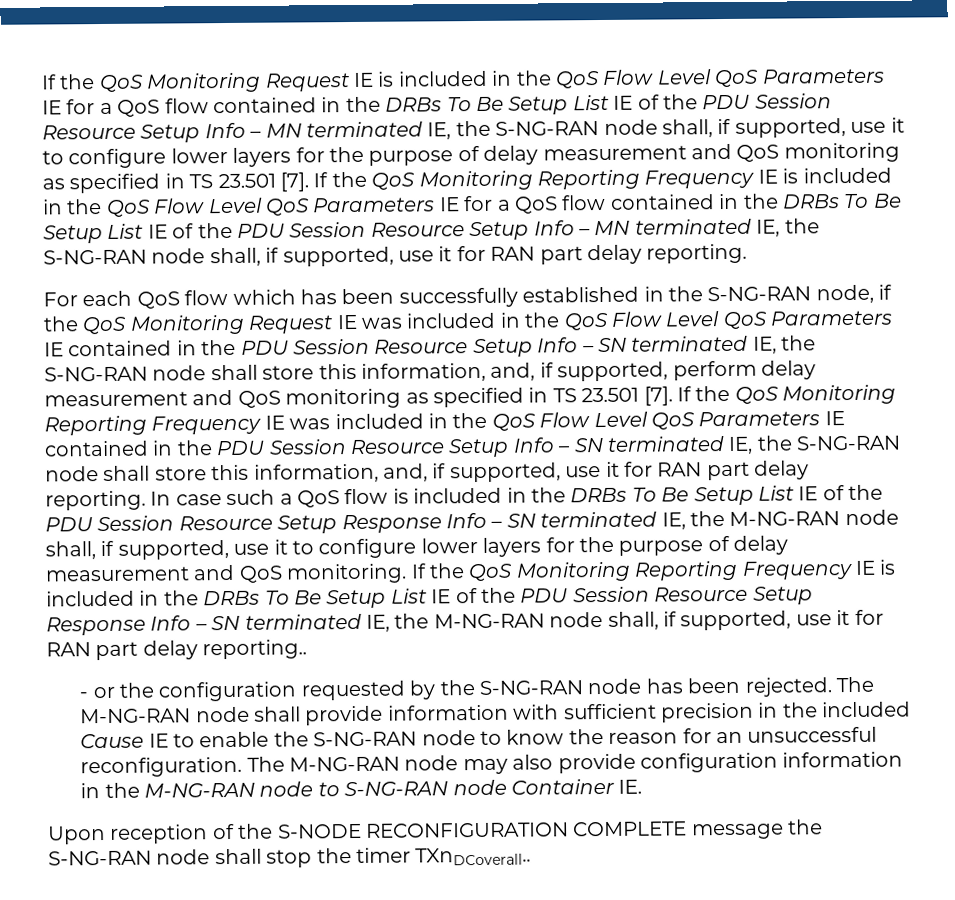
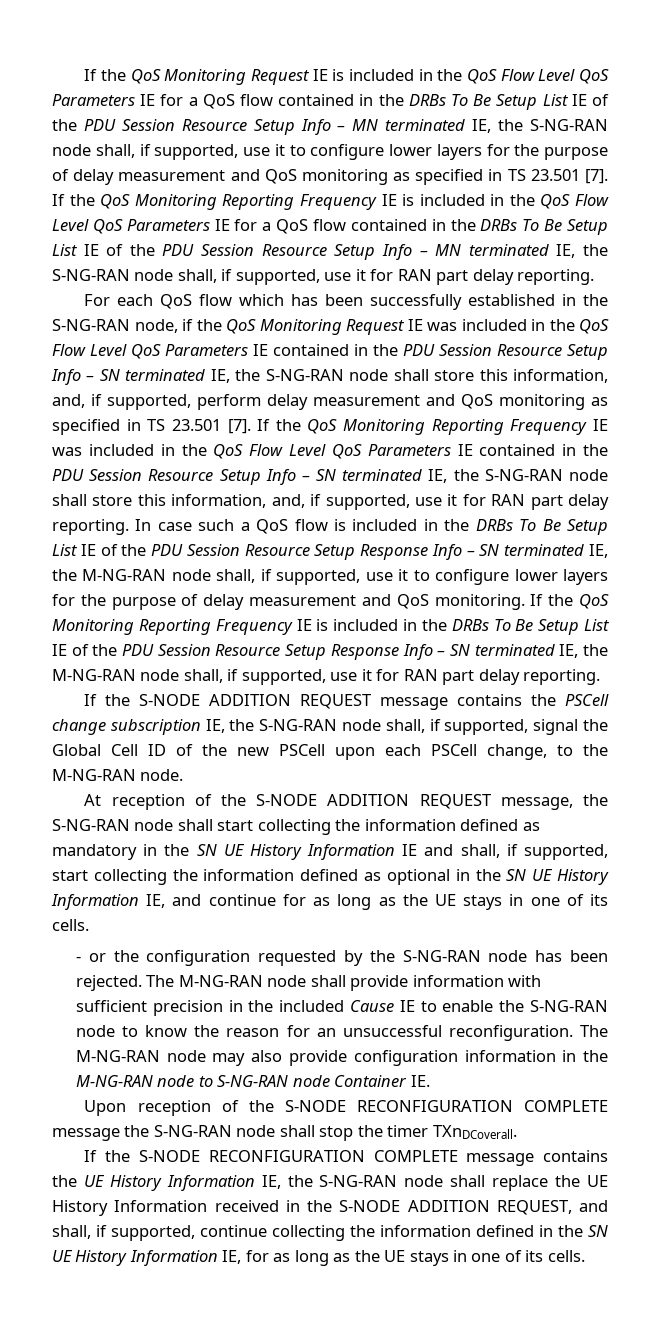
[202,639,308,660] reporting.. -> [523,669,601,685] [84,694,610,710] [52,719,608,735] [52,744,608,760] [52,769,184,781] [84,794,608,810] [52,819,540,835] [52,844,608,860] [52,869,609,885] [51,894,608,910] [52,919,89,931] reporting. // If the S-NODE ADDITION REQUEST message contains the PSCell change subscription IE, the S-NG-RAN node shall, if supported, signal the Global Cell ID of the new PSCell upon each PSCell change, to the M-NG-RAN node. // At reception of the S-NODE ADDITION REQUEST message, the S-NG-RAN node shall start collecting the information defined as mandatory in the SN UE History Information IE and shall, if supported, start collecting the information defined as optional in the SN UE History Information IE, and continue for as long as the UE stays in one of its cells.
[415,847,532,866] TXnDCoverall.. -> [432,1125,517,1139] [84,1150,608,1166] [52,1175,609,1191] [52,1200,608,1216] [52,1225,608,1241] [52,1250,585,1266] TXnDCoverall. // If the S-NODE RECONFIGURATION COMPLETE message contains the UE History Information IE, the S-NG-RAN node shall replace the UE History Information received in the S-NODE ADDITION REQUEST, and shall, if supported, continue collecting the information defined in the SN UE History Information IE, for as long as the UE stays in one of its cells.

